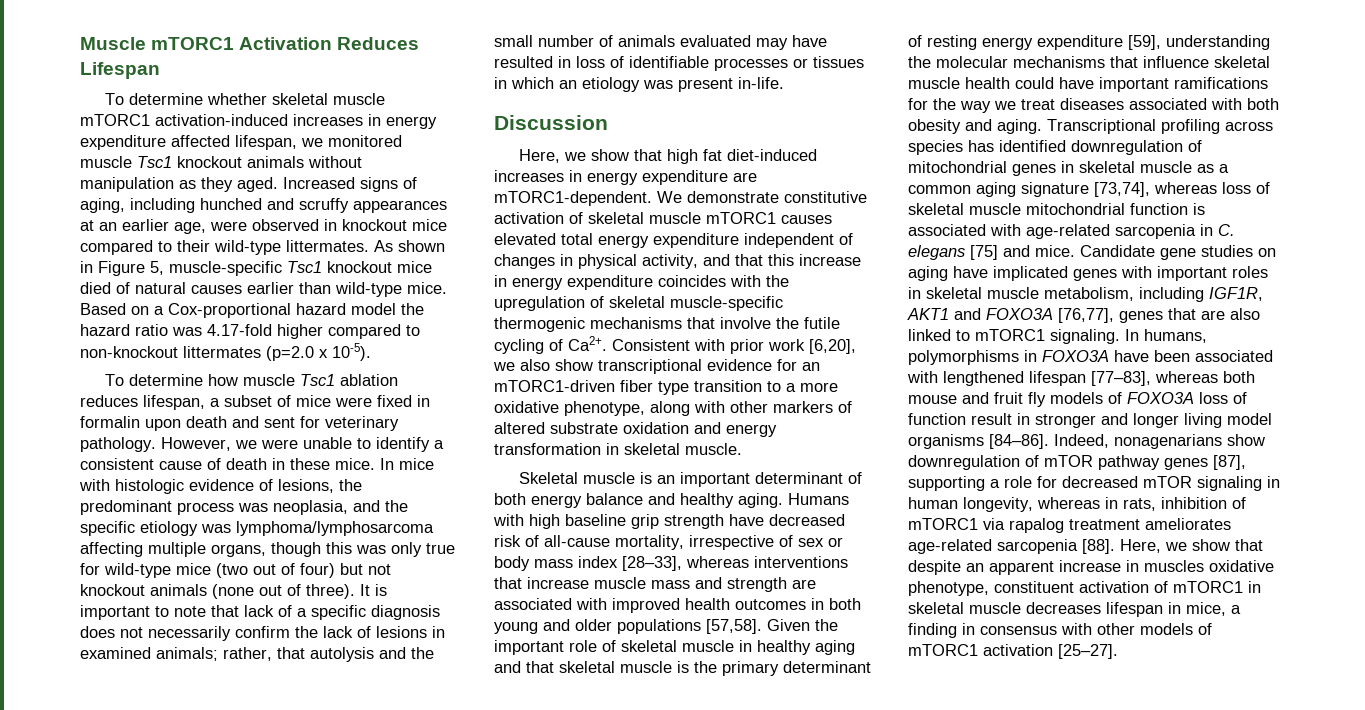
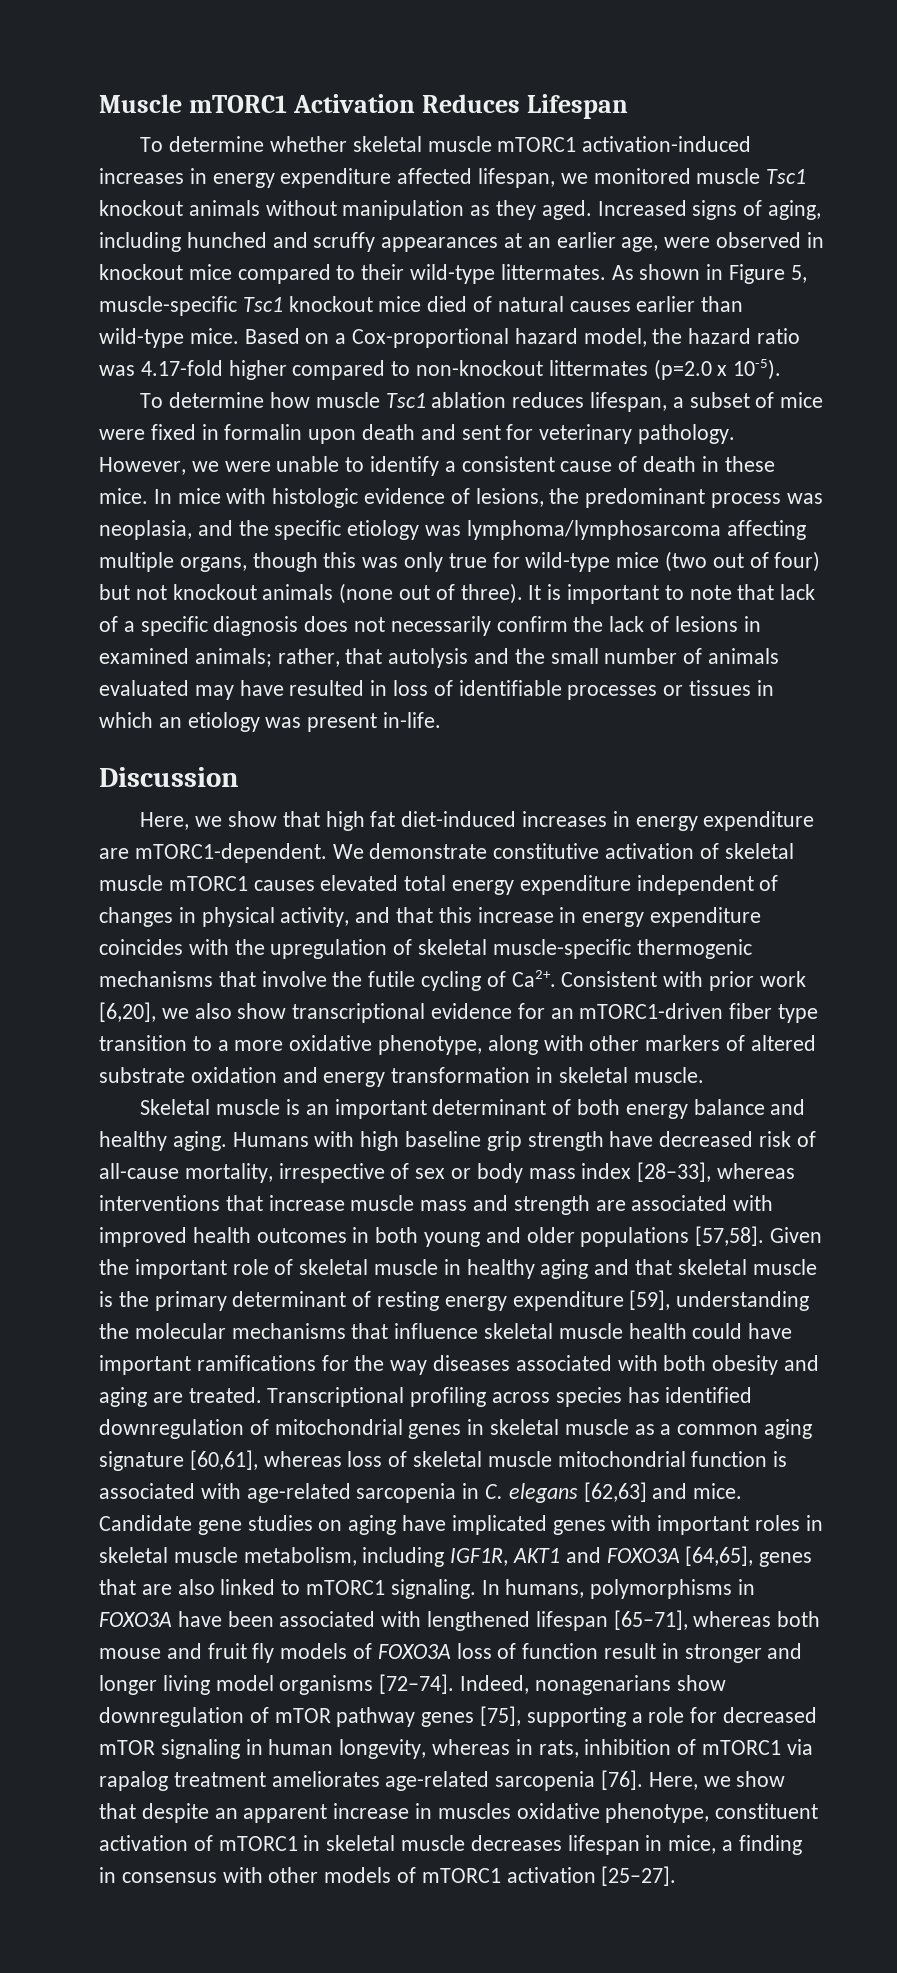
[351,303,396,315] model -> [583,328,647,347] model,
[994,99,1055,110] we treat -> (428, 1367) none
[997,119,1042,134] aging. -> [99,1387,262,1407] aging are treated.
[1094,182,1150,197] [73,74], -> [189,1450,258,1470] [60,61],
[970,245,998,260] [75] -> [583,1482,647,1502] [62,63]
[1058,308,1114,323] [76,77], -> [685,1546,754,1566] [64,65],
[1091,371,1151,386] [77–83], -> [613,1610,688,1630] [65–71],
[989,434,1049,449] [84–86]. -> [379,1674,455,1694] [72–74].
[1213,455,1246,470] [87], -> [480,1706,522,1726] [75],
[1082,539,1115,554] [88]. -> [601,1770,644,1790] [76].

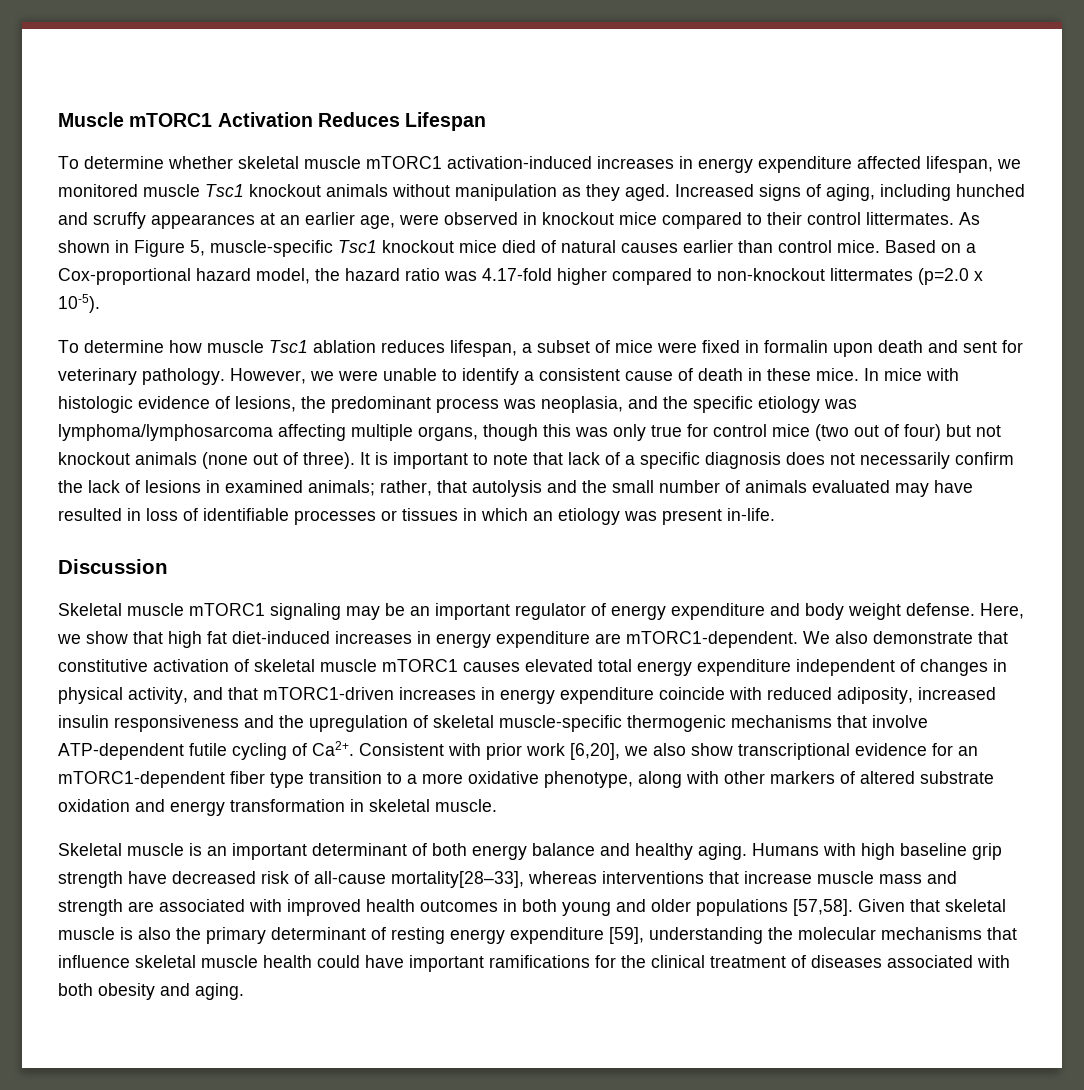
[410,264,496,284] wild-type -> [807,212,861,225] control
[99,328,184,348] wild-type -> [778,240,832,253] control
[525,552,611,572] wild-type -> [713,424,767,437] control
(239, 777) none -> [58,603,975,620] Skeletal muscle mTORC1 signaling may be an important regulator of energy expenditure and body weight defense.
[369,843,488,859] demonstrate -> [835,631,1008,644] also demonstrate that
[438,907,762,927] [99,939,229,955] this increase in energy expenditure coincides with -> [263,687,996,704] [58,715,274,732] mTORC1-driven increases in energy expenditure coincide with reduced adiposity, increased insulin responsiveness and
[332,971,363,987] the -> [58,743,184,760] ATP-dependent
[579,1003,724,1019] mTORC1-driven -> [58,771,225,788] mTORC1-dependent
[184,1162,712,1183] mortality, irrespective of sex or body mass index [28–33], -> [391,871,524,888] mortality[28–33],
[99,1259,630,1279] the important role of skeletal muscle in healthy aging and -> (905, 905) none
(113, 1299) none -> [138,927,171,940] also
[390,1360,428,1375] way -> [651,955,806,968] clinical treatment of
[99,1387,753,1407] [99,1419,813,1439] [99,1450,788,1471] [99,1482,743,1503] [99,1515,823,1535] [99,1546,813,1567] [99,1579,756,1599] [99,1610,821,1631] [99,1643,803,1663] [99,1674,726,1695] [99,1706,818,1727] [99,1739,813,1759] [99,1770,786,1791] [99,1803,819,1823] [99,1835,802,1855] [99,1866,677,1886] aging are treated. Transcriptional profiling across species has identified downregulation of mitochondrial genes in skeletal muscle as a common aging signature [60,61], whereas loss of skeletal muscle mitochondrial function is associated with age-related sarcopenia in C. elegans [62,63] and mice. Candidate gene studies on aging have implicated genes with important roles in skeletal muscle metabolism, including IGF1R, AKT1 and FOXO3A [64,65], genes that are also linked to mTORC1 signaling. In humans, polymorphisms in FOXO3A have been associated with lengthened lifespan [65–71], whereas both mouse and fruit fly models of FOXO3A loss of function result in stronger and longer living model organisms [72–74]. Indeed, nonagenarians show downregulation of mTOR pathway genes [75], supporting a role for decreased mTOR signaling in human longevity, whereas in rats, inhibition of mTORC1 via rapalog treatment ameliorates age-related sarcopenia [76]. Here, we show that despite an apparent increase in muscles oxidative phenotype, constituent activation of mTORC1 in skeletal muscle decreases lifespan in mice, a finding in consensus with other models of mTORC1 activation [25–27]. -> [195,983,244,1000] aging.

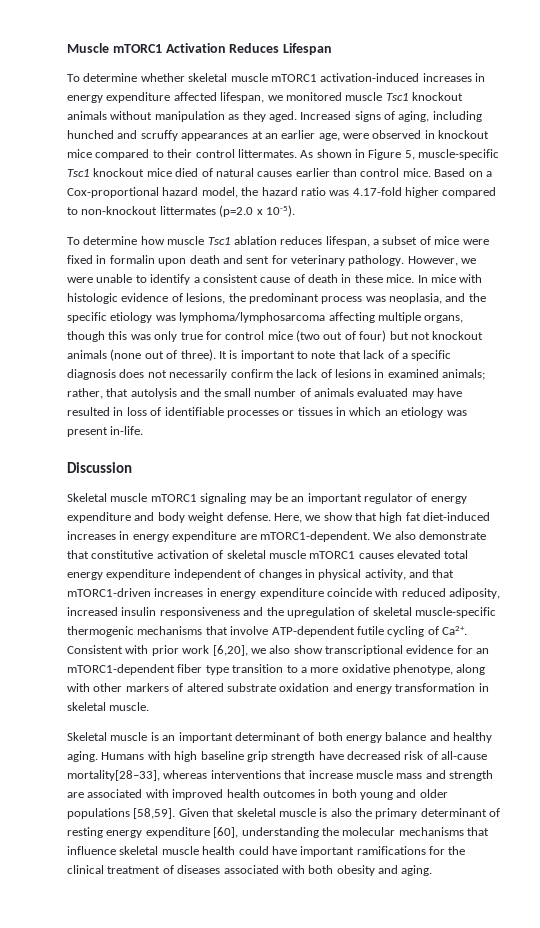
[793,899,853,916] [57,58]. -> [133,808,176,819] [58,59].
[609,927,644,944] [59], -> [213,827,239,838] [60],

